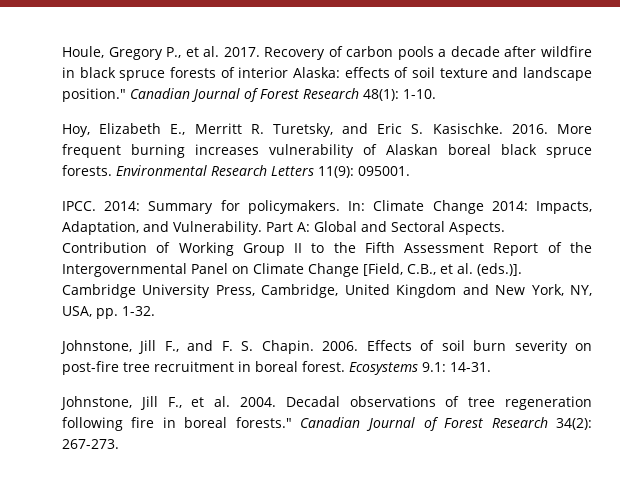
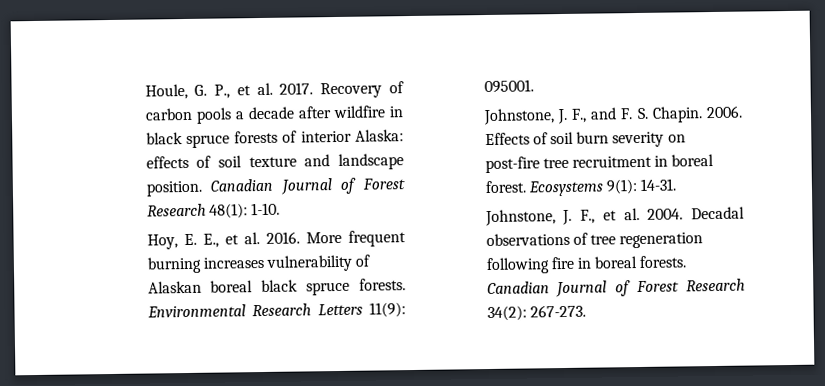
[108,47,163,60] Gregory -> [194,84,208,96] G.
[61,88,126,102] position." -> [145,180,203,197] position.
[99,123,503,137] Elizabeth E., Merritt R. Turetsky, and Eric S. Kasischke. -> [183,232,260,248] E. E., et al.
[61,200,592,214] [61,221,505,235] [61,242,592,256] [61,263,522,277] [61,284,592,298] [61,306,155,319] [59,340,157,354] // IPCC. 2014: Summary for policymakers. In: Climate Change 2014: Impacts, Adaptation, and Vulnerability. Part A: Global and Sectoral Aspects. Contribution of Working Group II to the Fifth Assessment Report of the Intergovernmental Panel on Climate Change [Field, C.B., et al. (eds.)]. Cambridge University Press, Cambridge, United Kingdom and New York, NY, USA, pp. 1-32. // Johnstone, Jill -> [482,108,568,126] // Johnstone, J.
[421,362,446,372] 9.1: -> [605,179,638,195] 9(1):
[139,396,158,410] Jill -> [562,209,573,226] J.
[235,417,292,428] forests." -> [639,255,688,268] forests.

